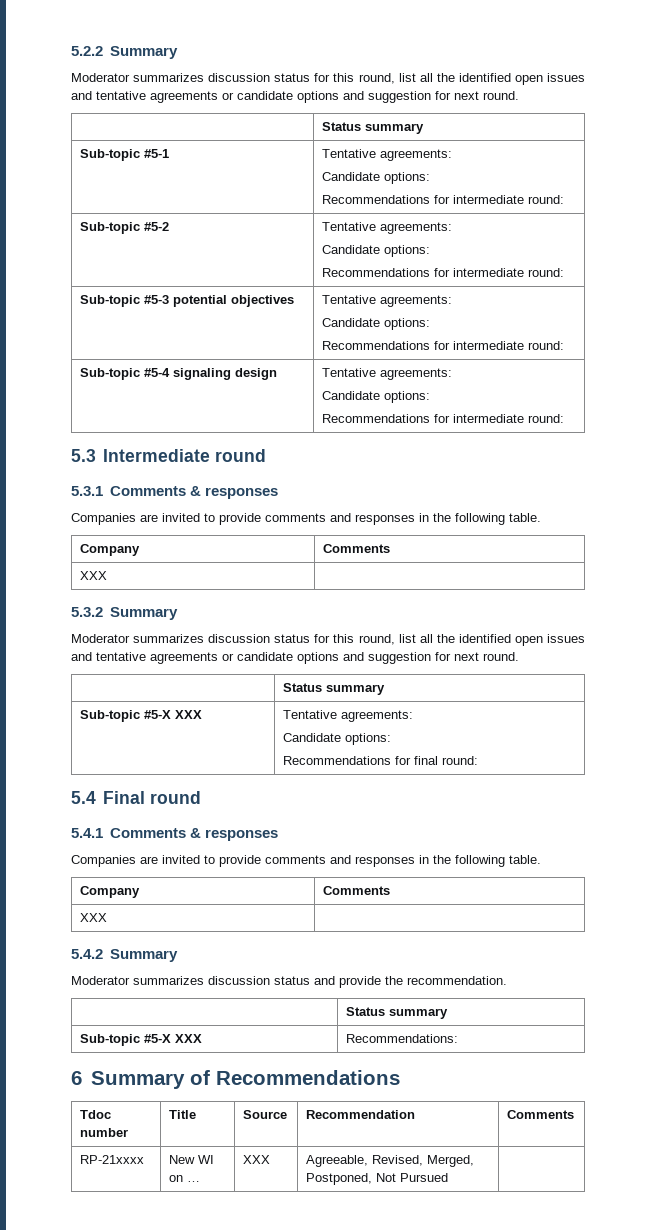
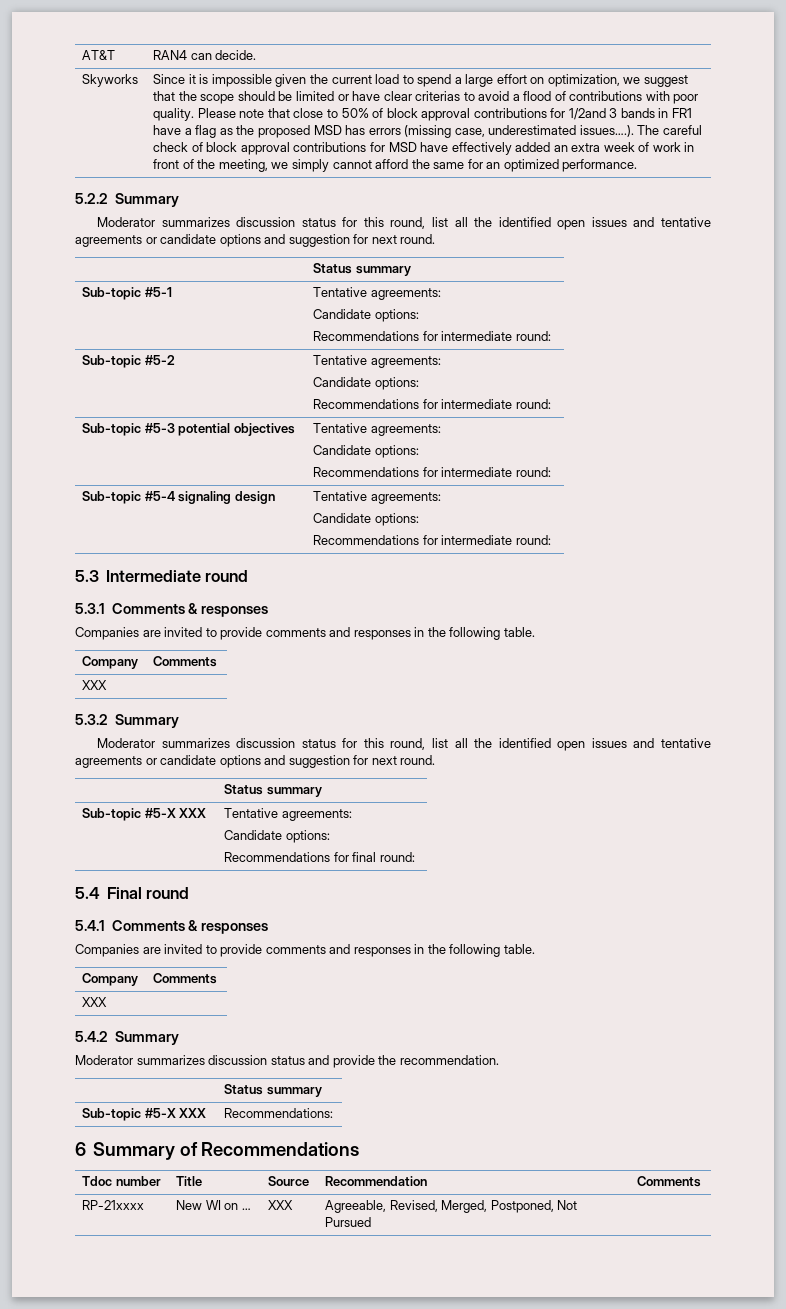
(71, 51) none -> [82,50,116,60] [153,50,257,60] [82,74,139,87] [153,74,688,87] [153,91,699,104] [153,108,692,121] [153,125,702,138] [153,142,695,155] [153,159,638,172] AT&T | RAN4 can decide. // Skyworks | Since it is impossible given the current load to spend a large effort on optimization, we suggest that the scope should be limited or have clear criterias to avoid a flood of contributions with poor quality. Please note that close to 50% of block approval contributions for 1/2and 3 bands in FR1 have a flag as the proposed MSD has errors (missing case, underestimated issues….). The careful check of block approval contributions for MSD have effectively added an extra week of work in front of the meeting, we simply cannot afford the same for an optimized performance. //

